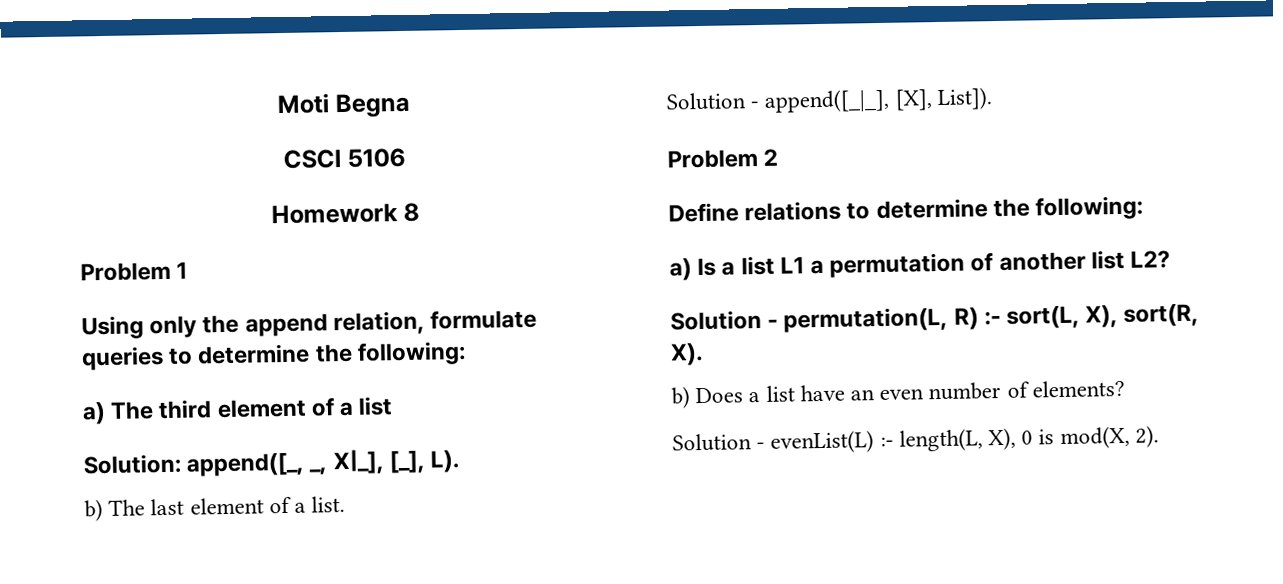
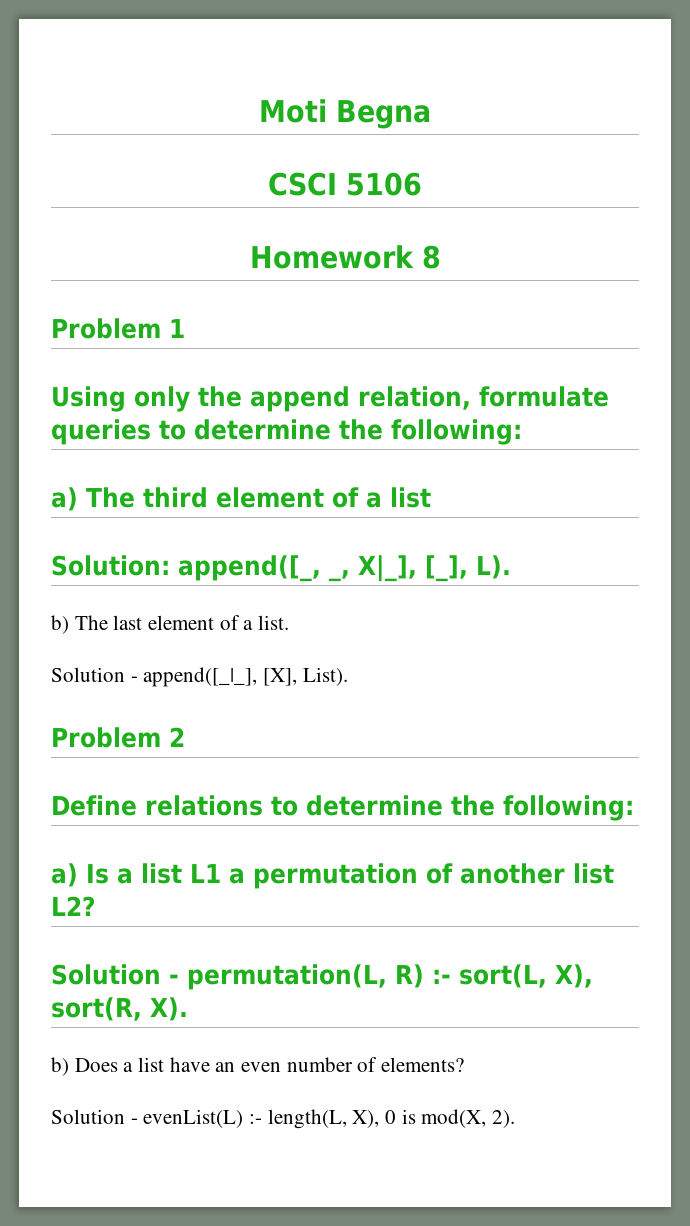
[936,87,992,111] List]). -> [302,667,348,686] List).

